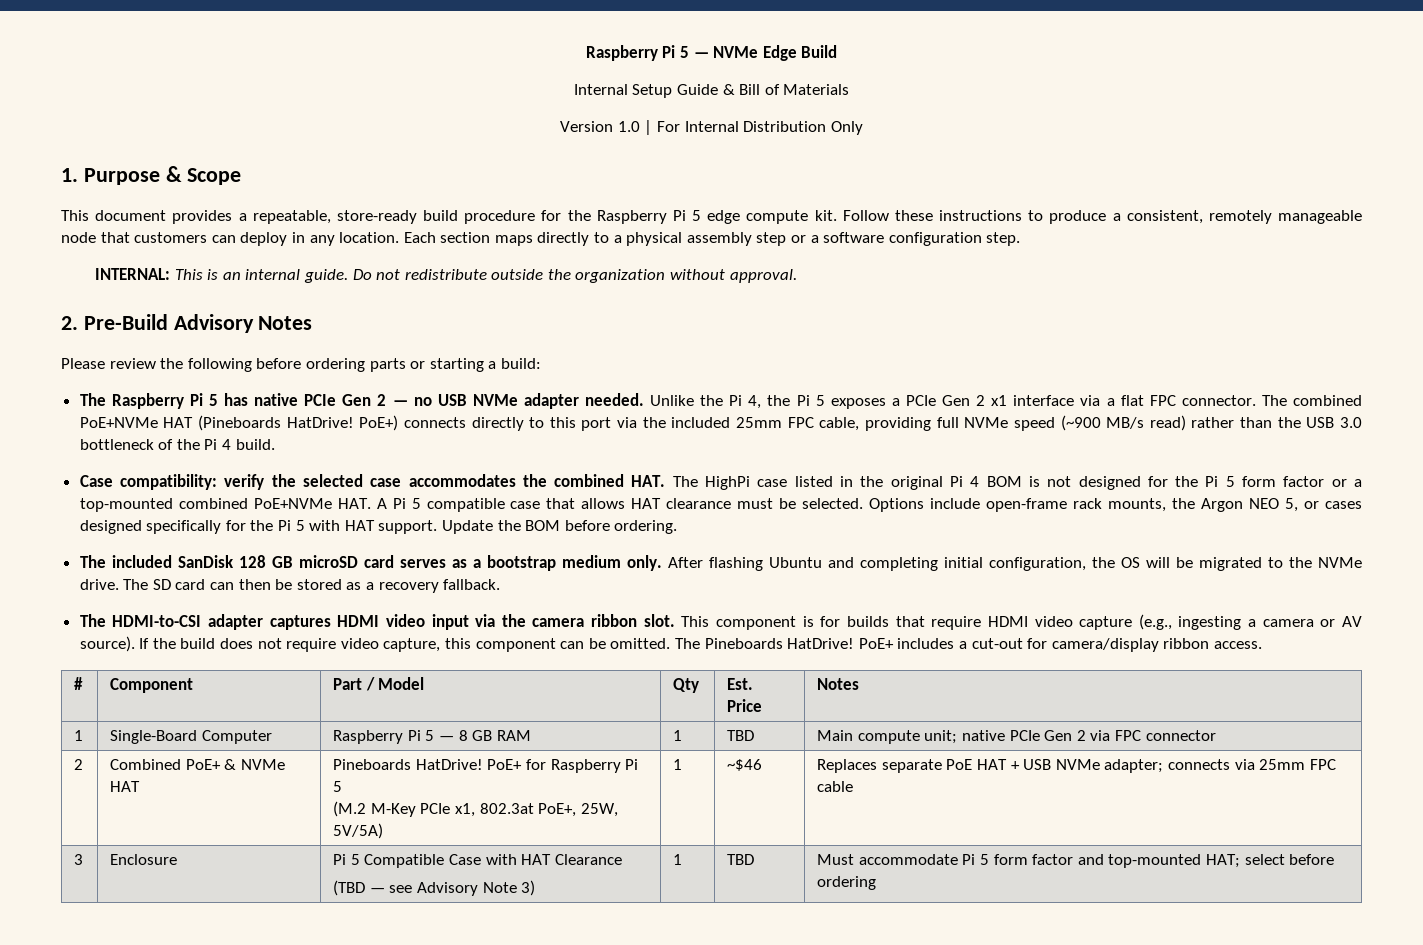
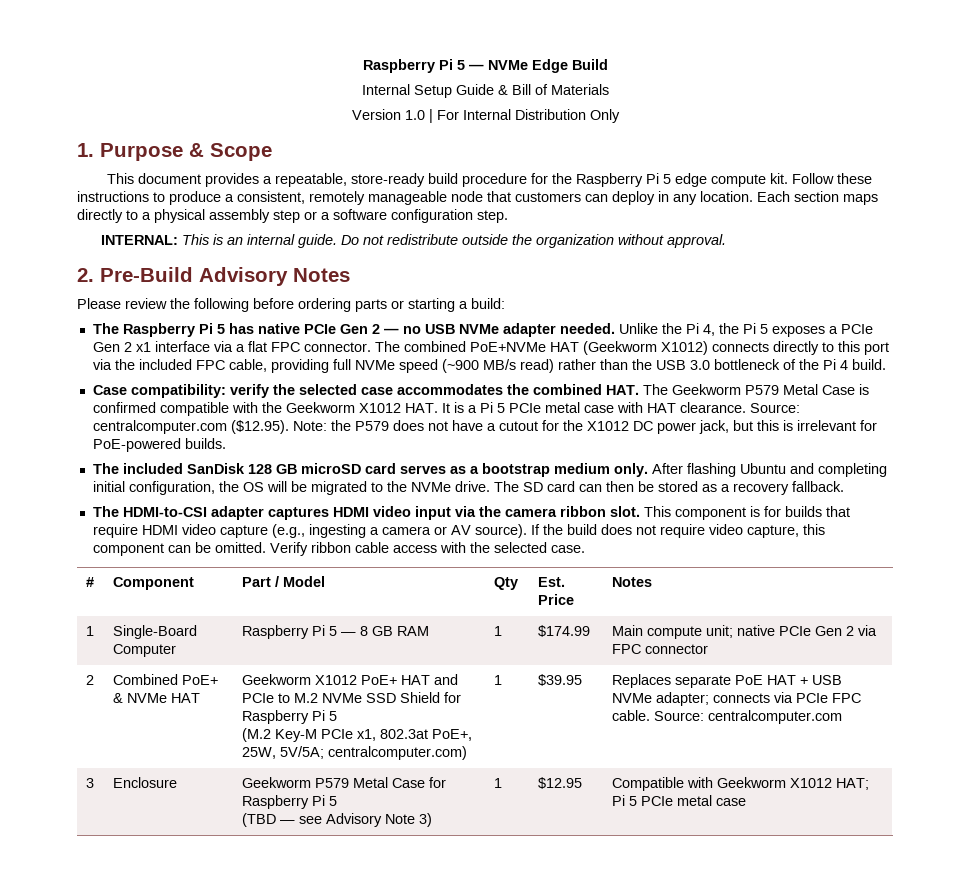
[197,415,399,431] (Pineboards HatDrive! PoE+) -> [582,341,708,355] (Geekworm X1012)
[736,417,783,428] 25mm -> (192, 364) none
[705,476,1362,490] [79,498,1362,512] [79,520,678,534] HighPi case listed in the original Pi 4 BOM is not designed for the Pi 5 form factor or a top-mounted combined PoE+NVMe HAT. A Pi 5 compatible case that allows HAT clearance must be selected. Options include open-frame rack mounts, the Argon NEO 5, or cases designed specifically for the Pi 5 with HAT support. Update the BOM before ordering. -> [671,384,869,395] [92,402,800,416] [92,420,877,434] [92,438,226,452] Geekworm P579 Metal Case is confirmed compatible with the Geekworm X1012 HAT. It is a Pi 5 PCIe metal case with HAT clearance. Source: centralcomputer.com ($12.95). Note: the P579 does not have a cutout for the X1012 DC power jack, but this is irrelevant for PoE-powered builds.
[674,638,1262,652] The Pineboards HatDrive! PoE+ includes a cut-out for camera/display ribbon access. -> [269,542,585,556] Verify ribbon cable access with the selected case.
[727,730,755,741] TBD -> [538,625,591,637] $174.99
[333,759,523,770] Pineboards HatDrive! PoE+ -> [242,674,459,685] [242,692,441,703] Geekworm X1012 PoE+ HAT and PCIe to M.2 NVMe SSD Shield
[370,803,416,817] M-Key -> [275,729,318,742] Key-M
[333,823,384,839] [673,759,683,770] [727,759,763,771] 5V/5A) | 1 | ~$46 -> [280,746,468,760] [494,675,503,685] [538,674,583,686] 5V/5A; centralcomputer.com) | 1 | $39.95
[1259,759,1336,770] [817,781,854,792] [74,854,84,865] [110,854,178,865] [333,854,622,868] 25mm FPC cable // 3 | Enclosure | Pi 5 Compatible Case with HAT Clearance -> [796,693,862,703] [612,710,843,724] [86,778,95,788] [113,777,178,788] [242,777,447,788] [242,795,338,809] PCIe FPC cable. Source: centralcomputer.com // 3 | Enclosure | Geekworm P579 Metal Case for Raspberry Pi 5
[727,854,755,865] [817,854,1335,868] [817,876,877,890] TBD | Must accommodate Pi 5 form factor and top-mounted HAT; select before ordering -> [538,777,583,789] [612,777,870,791] [612,795,747,806] $12.95 | Compatible with Geekworm X1012 HAT; Pi 5 PCIe metal case

